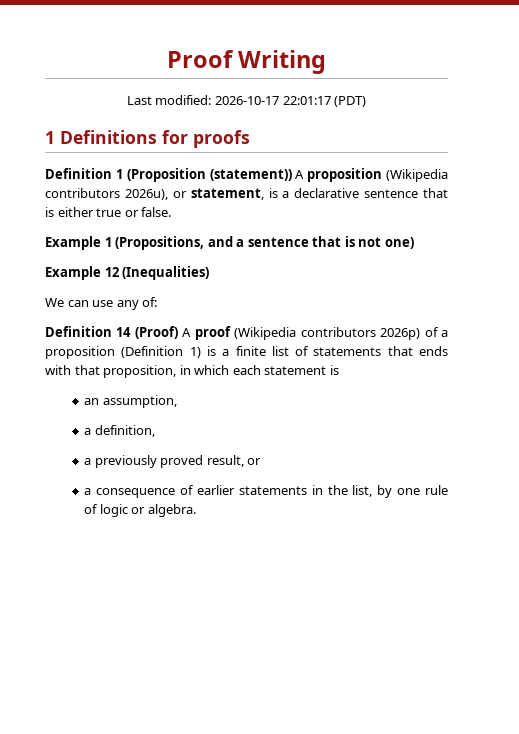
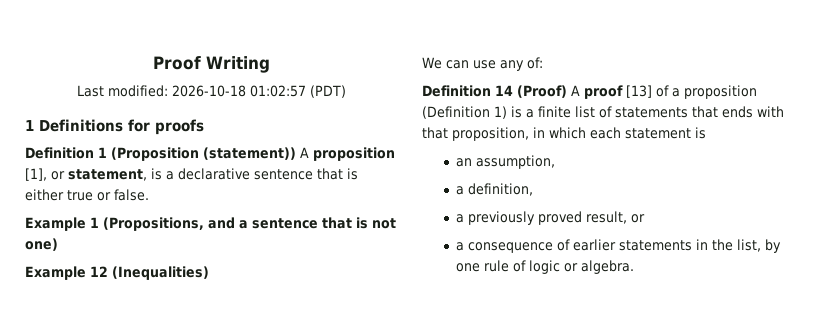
[215,96,331,105] 2026-10-17 22:01:17 -> [172,85,306,97] 2026-10-18 01:02:57
[386,169,448,182] [45,188,168,200] (Wikipedia contributors 2026u), -> [25,168,47,181] [1],
[234,327,421,340] (Wikipedia contributors 2026p) -> [626,85,652,98] [13]

